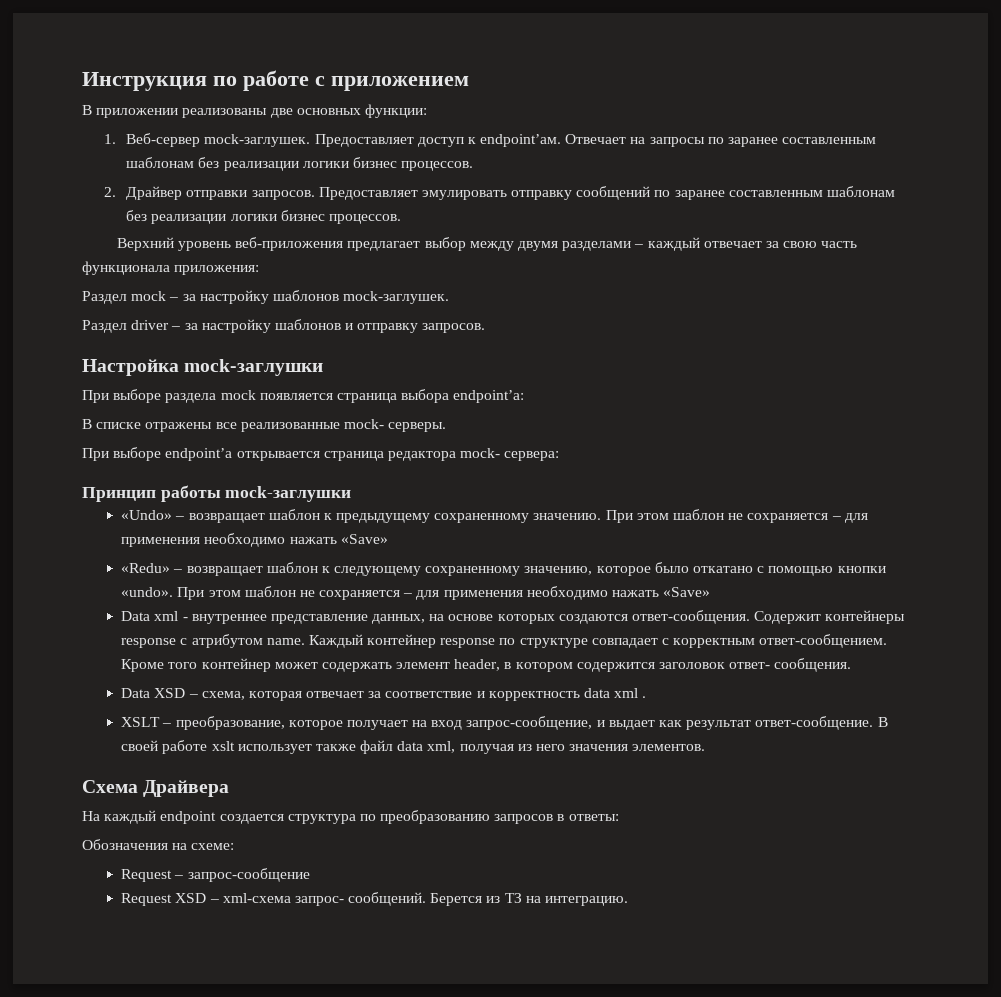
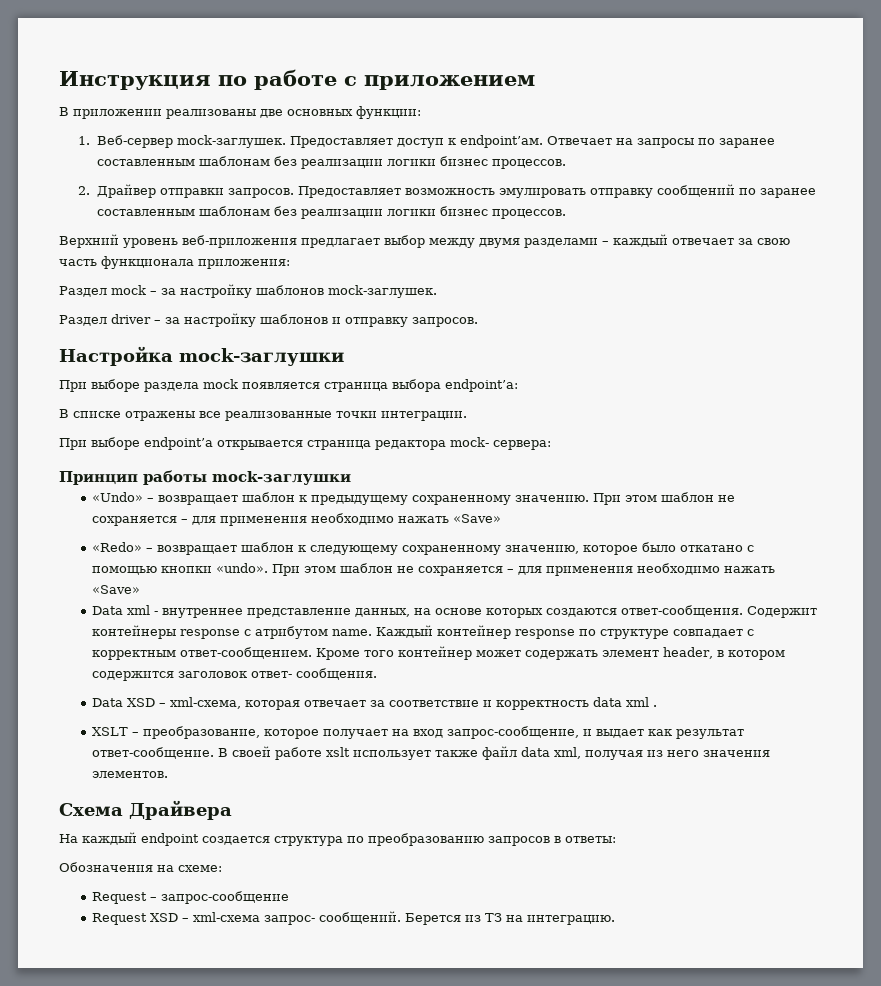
(418, 193) none -> [405,188,496,195] возможность
[343,419,447,432] mock- серверы. -> [336,411,467,421] точки интеграции.
[121,563,171,573] «Redu» -> [92,542,143,552] «Redо»
[201,691,245,700] схема, -> [170,697,242,709] xml-схема,

